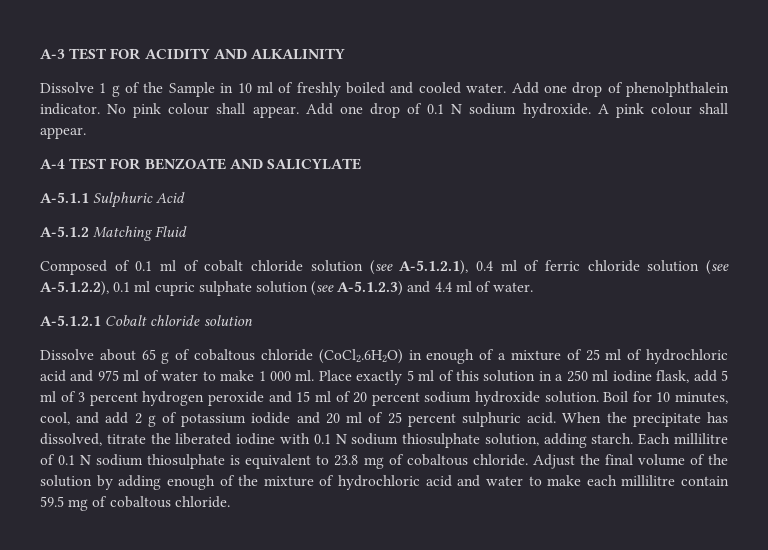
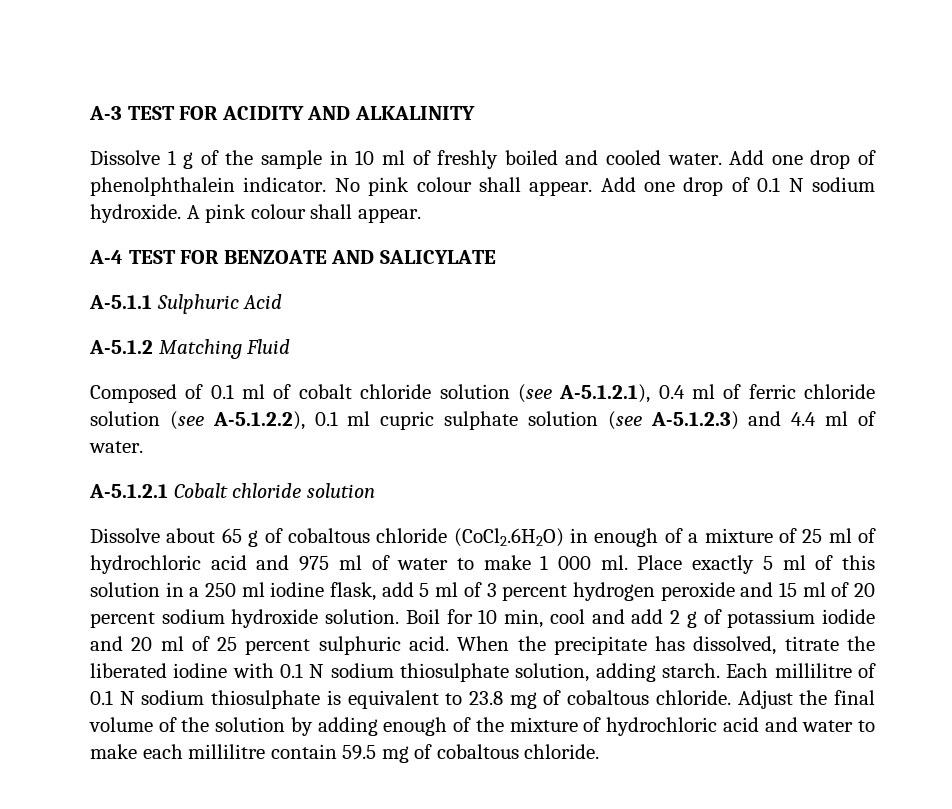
[168,82,215,97] Sample -> [261,150,323,169] sample
[674,392,728,404] [40,412,70,425] minutes, cool, -> [504,609,585,628] min, cool

